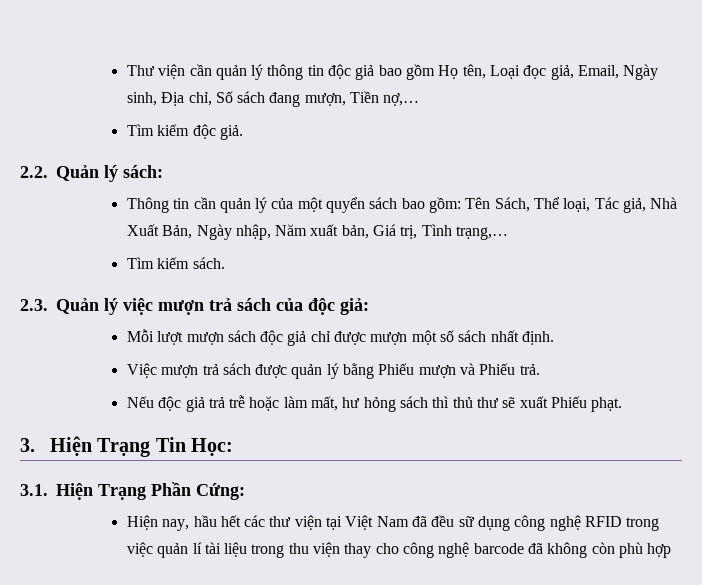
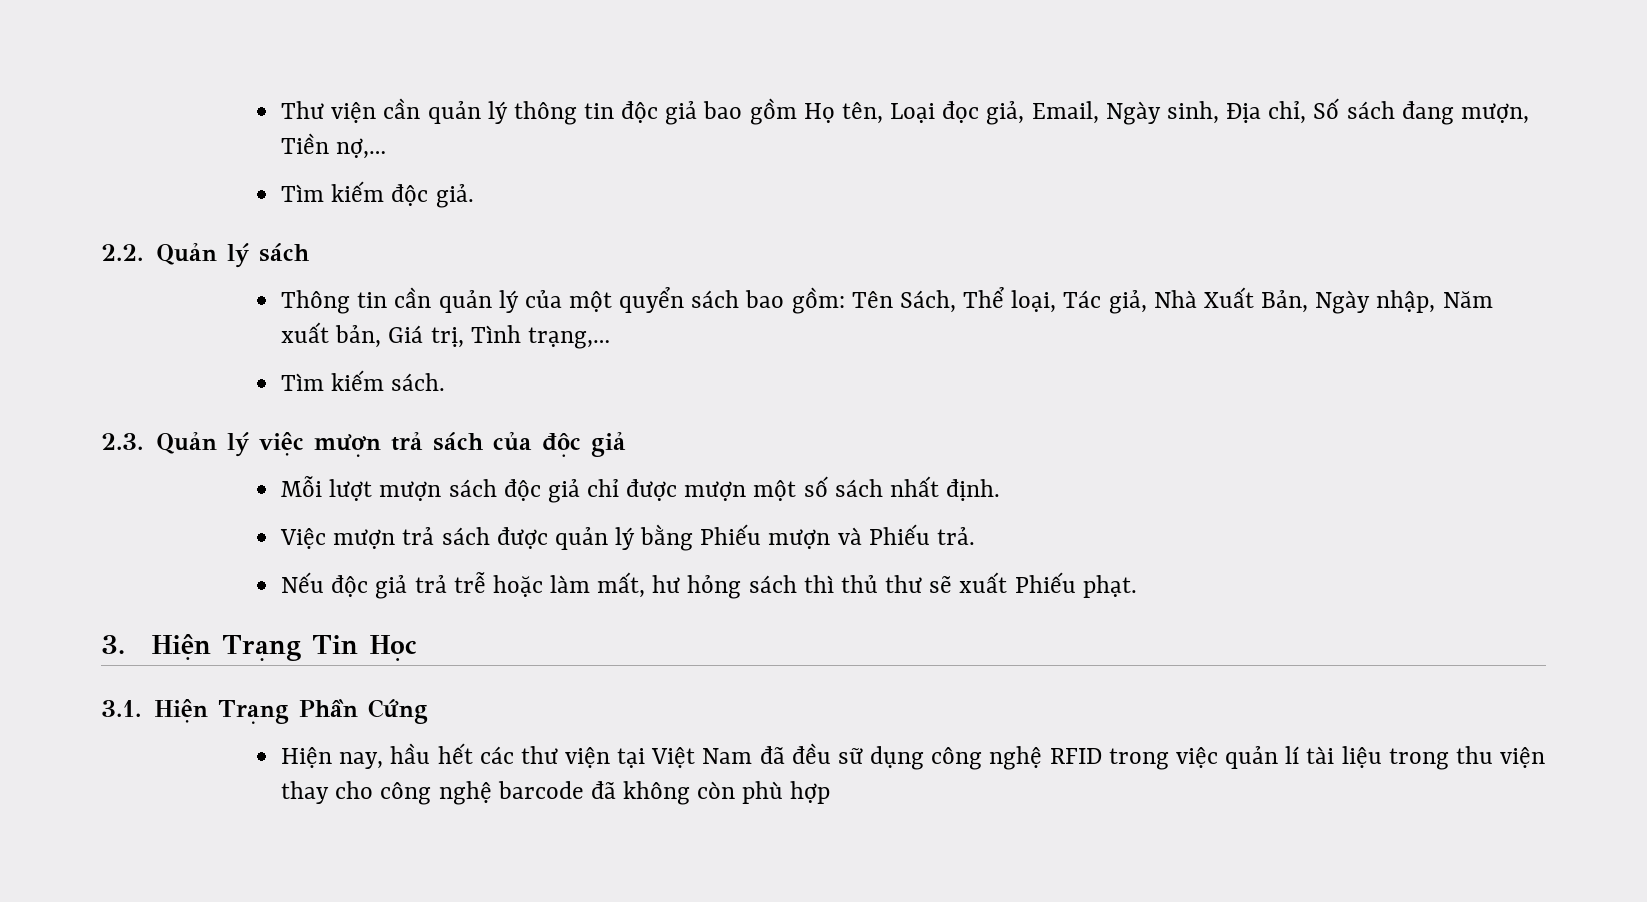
[123,165,163,178] sách: -> [259,243,310,262] sách
[340,298,369,315] giả: -> [591,432,627,457] giả
[190,438,233,456] Học: -> [369,635,418,661] Học
[196,483,245,500] Cứng: -> [368,699,429,724] Cứng

